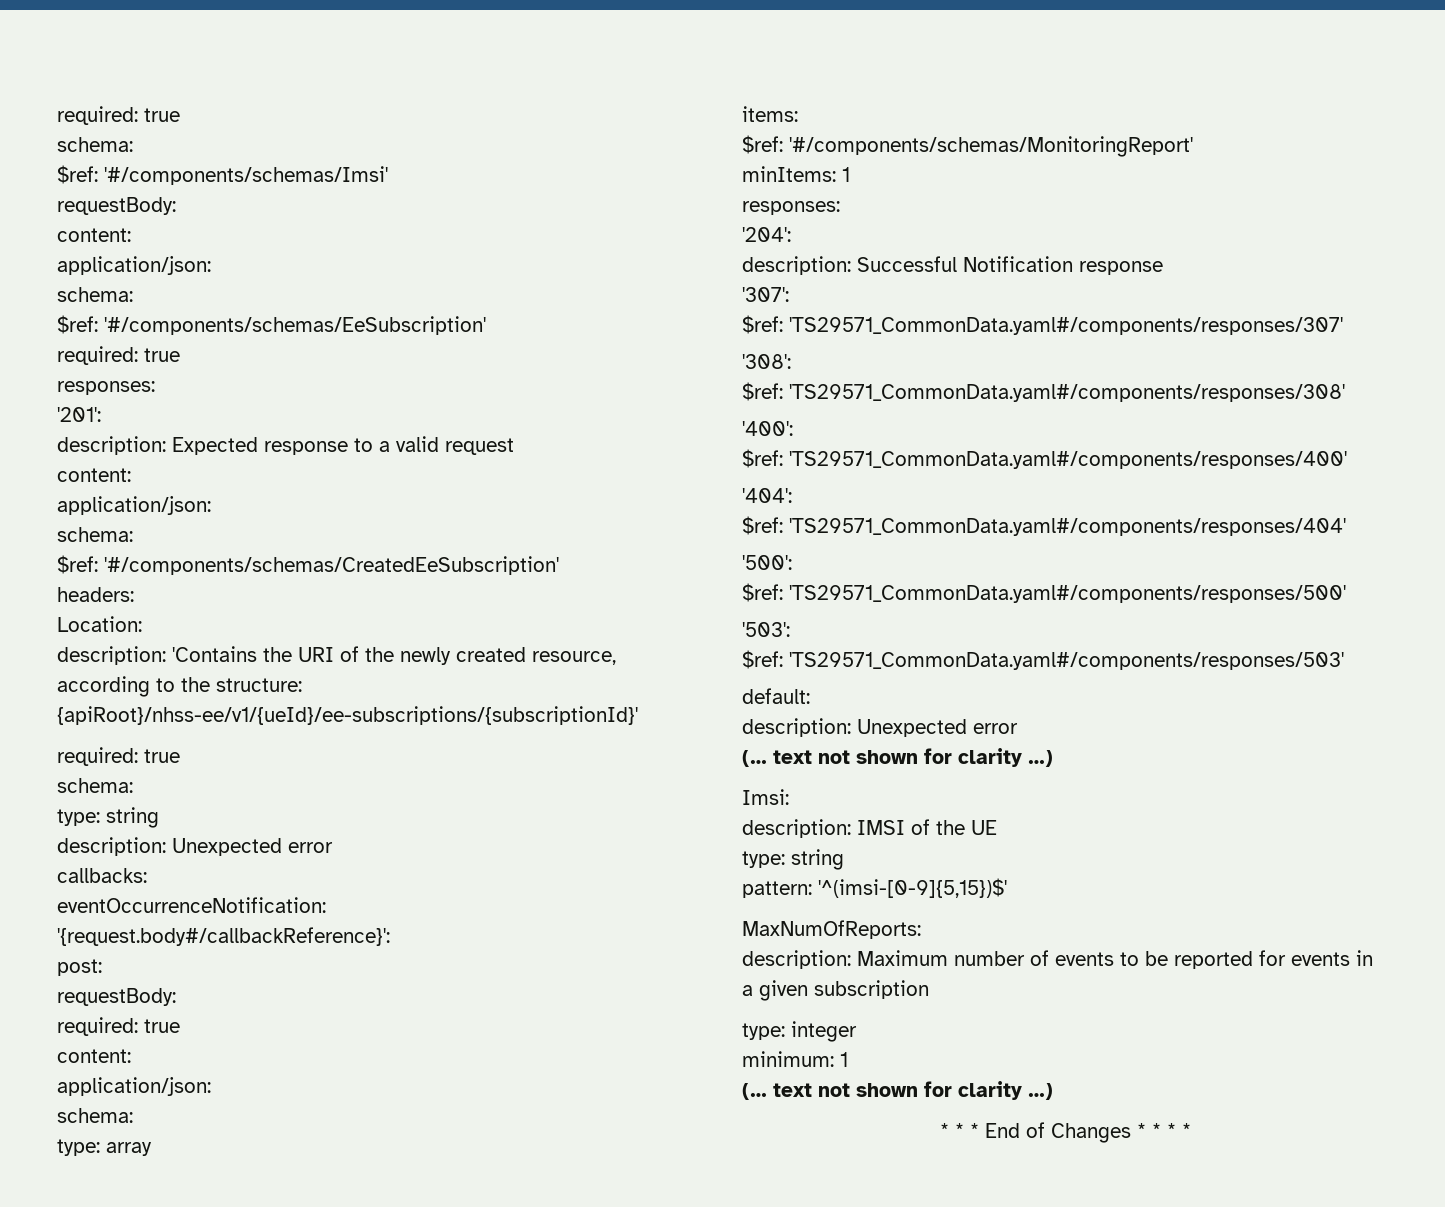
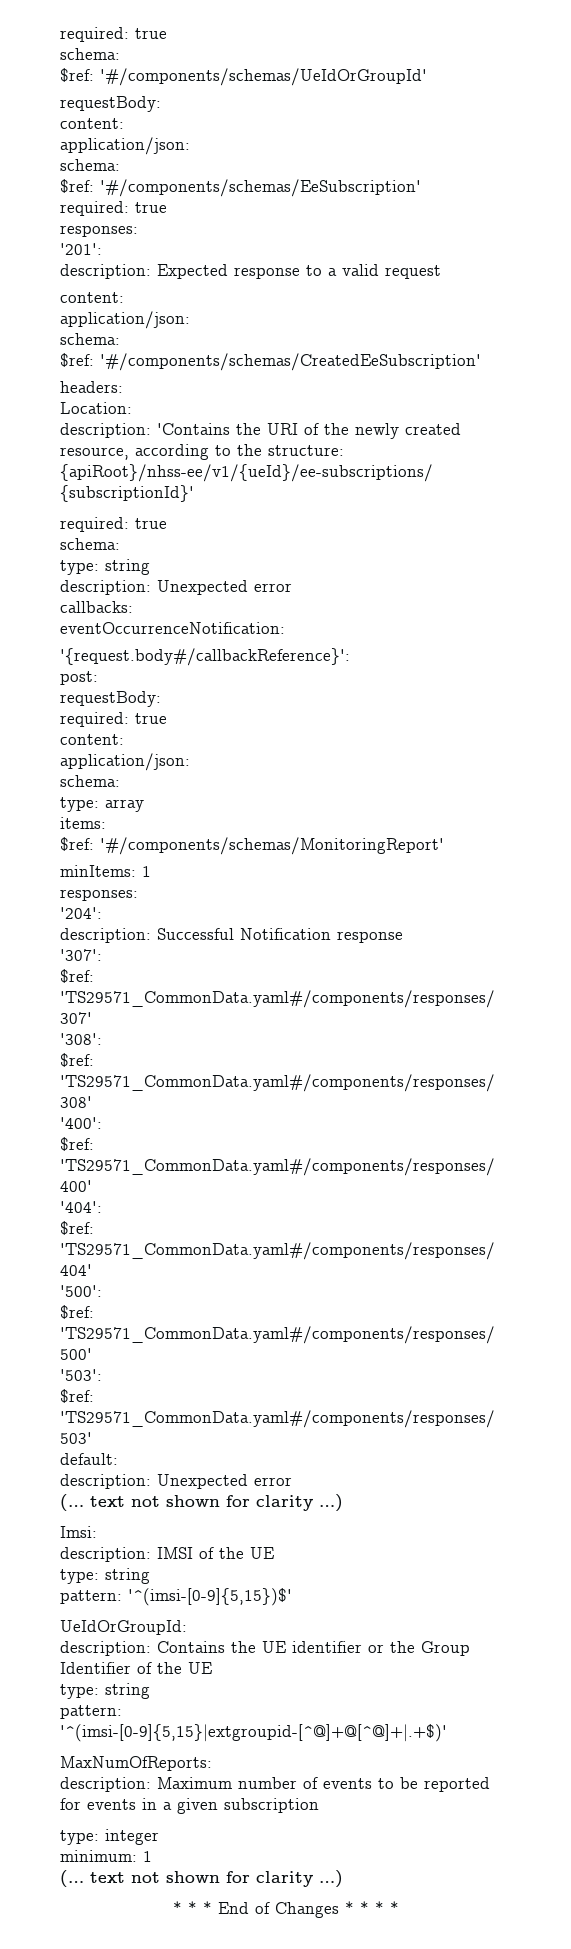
[104,166,388,185] '#/components/schemas/Imsi' -> [100,68,427,86] '#/components/schemas/UeIdOrGroupId'
(1007, 888) none -> [60,1620,187,1635] [60,1641,470,1656] [60,1662,212,1674] [60,1683,150,1699] [60,1705,122,1719] [60,1724,447,1742] // UeIdOrGroupId: // description: Contains the UE identifier or the Group Identifier of the UE // type: string // pattern: '^(imsi-[0-9]{5,15}|extgroupid-[^@]+@[^@]+|.+$)'

